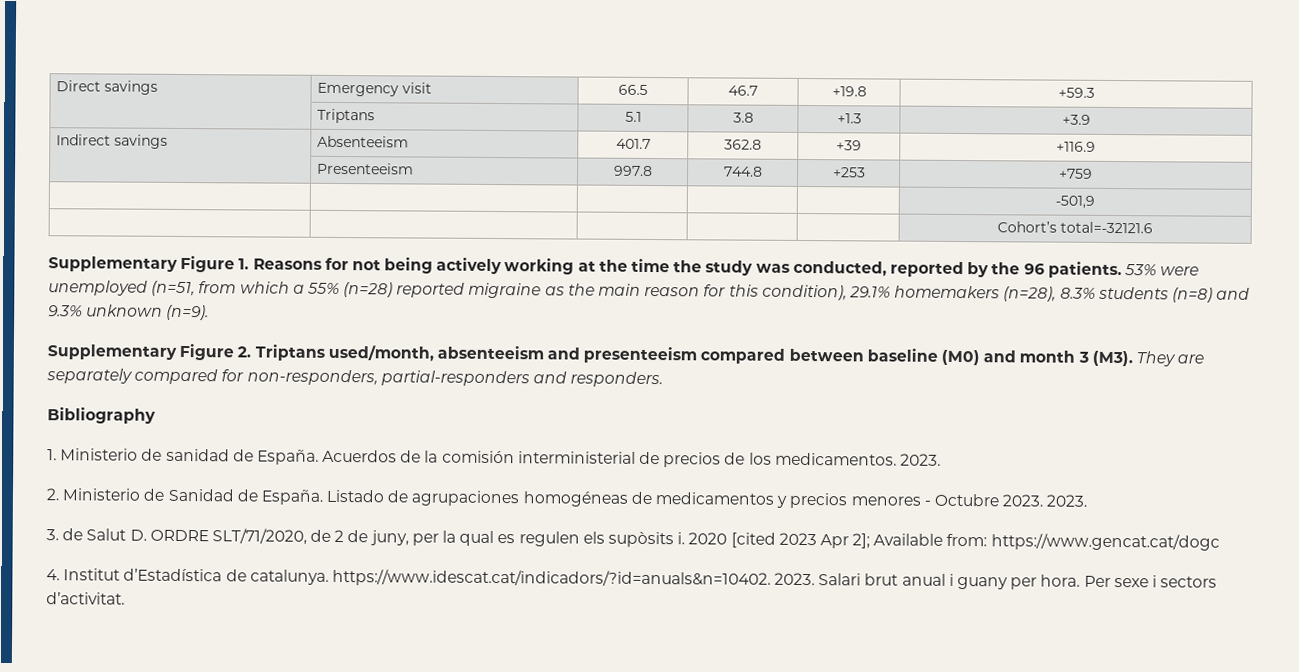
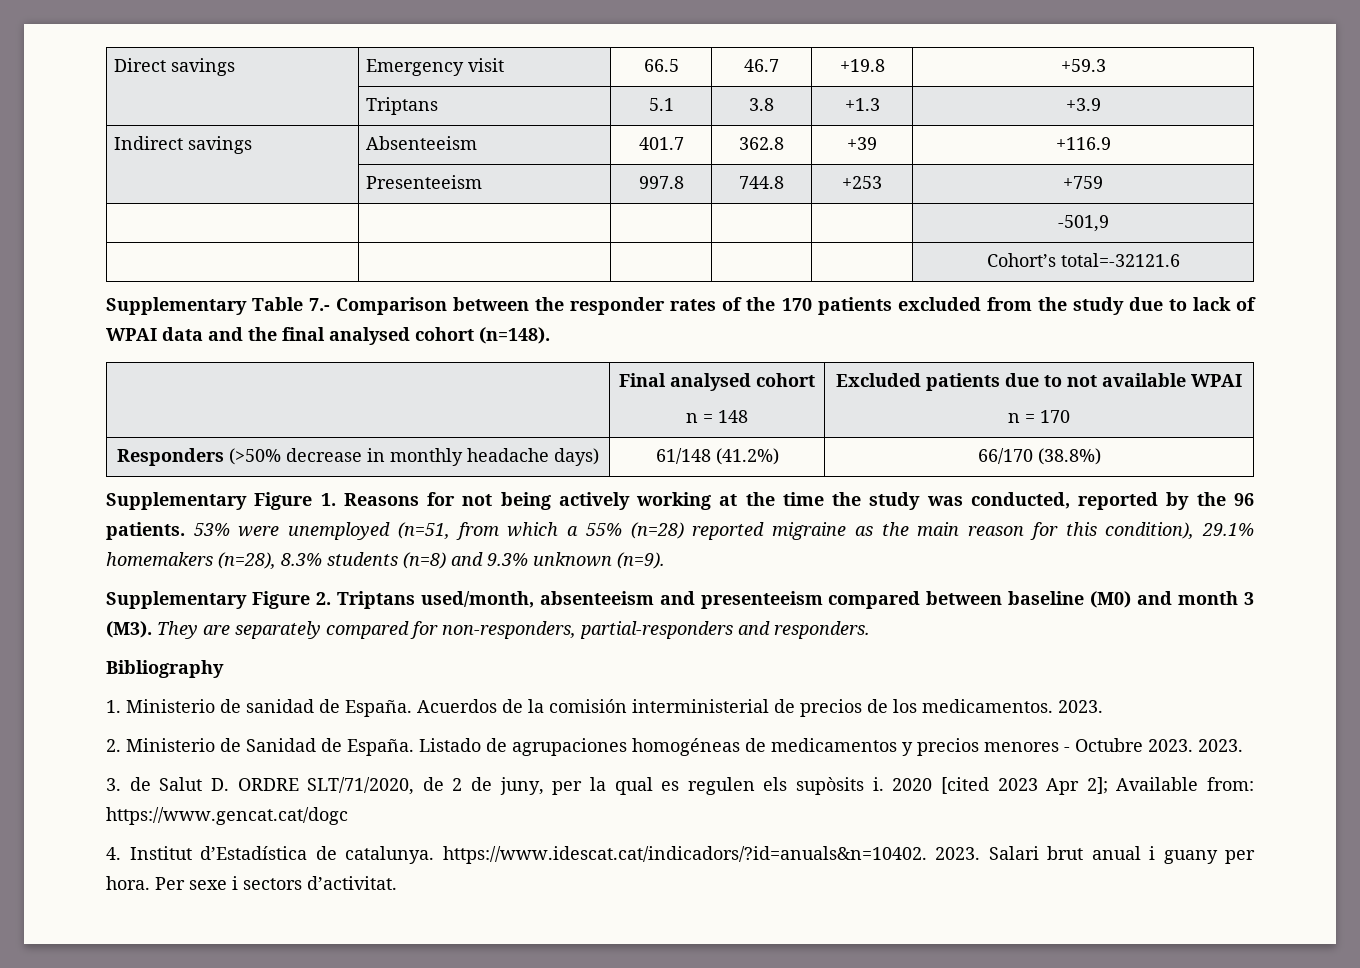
(1153, 227) none -> [106,297,1256,315] [106,327,550,345] [619,373,815,391] [686,410,748,423] [836,373,1242,391] [1008,410,1070,423] [117,448,599,466] [655,448,779,465] [977,448,1101,465] // Supplementary Table 7.- Comparison between the responder rates of the 170 patients excluded from the study due to lack of WPAI data and the final analysed cohort (n=148). // | Final analysed cohort // n = 148 | Excluded patients due to not available WPAI // n = 170 // Responders (>50% decrease in monthly headache days) | 61/148 (41.2%) | 66/170 (38.8%)

